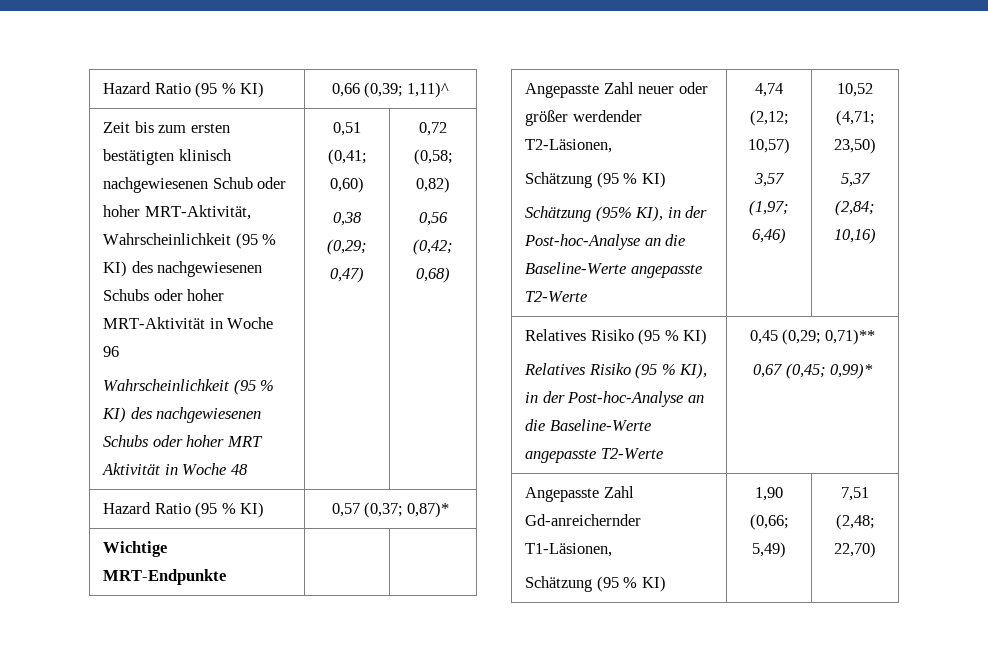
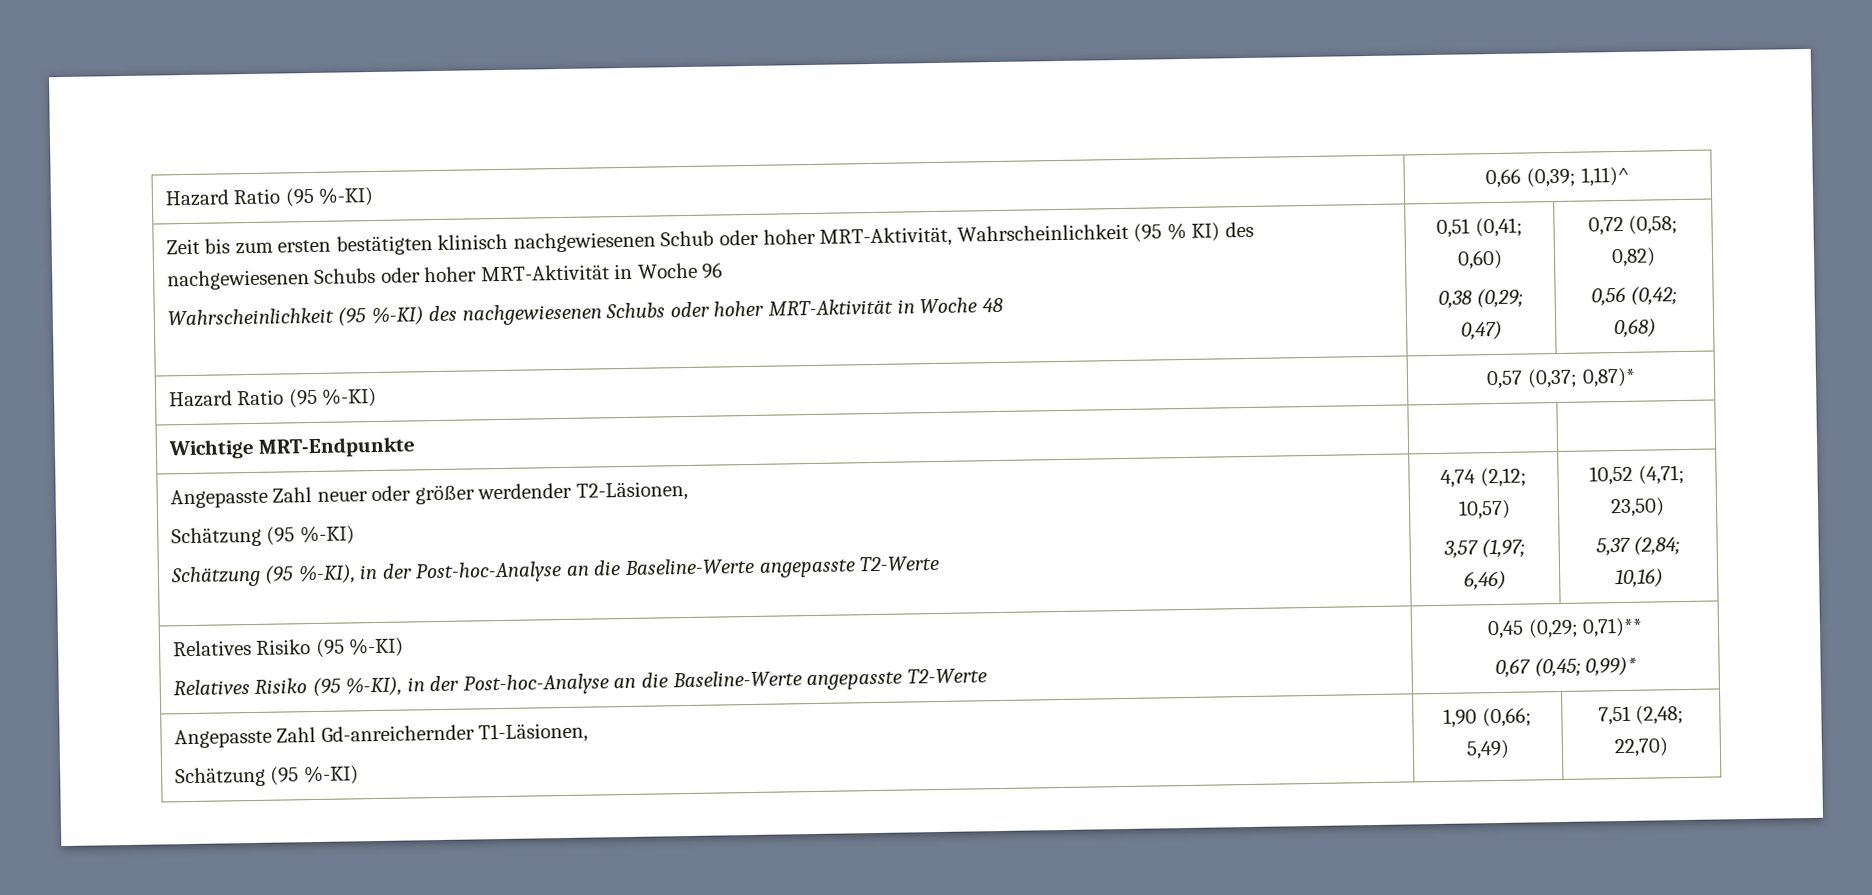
[103,82,265,98] Hazard Ratio (95 % KI) -> [164,186,375,208] Hazard Ratio (95 %-KI)
[260,380,275,391] [102,407,262,423] [103,435,263,447] [102,463,161,475] % KI) des nachgewiesenen Schubs oder hoher MRT Aktivität -> [370,298,893,327] %-KI) des nachgewiesenen Schubs oder hoher MRT-Aktivität
[221,502,265,518] % KI) -> [321,387,378,408] %-KI)
[623,172,666,188] [525,206,664,222] % KI) // Schätzung (95% KI), -> [299,525,355,546] [169,564,356,588] %-KI) // Schätzung (95 %-KI),
[664,329,708,345] [524,363,708,379] % KI) // Relatives Risiko (95 % KI), -> [348,637,405,658] [172,676,403,698] %-KI) // Relatives Risiko (95 %-KI),
[623,576,666,592] % KI) -> [303,765,359,786] %-KI)

